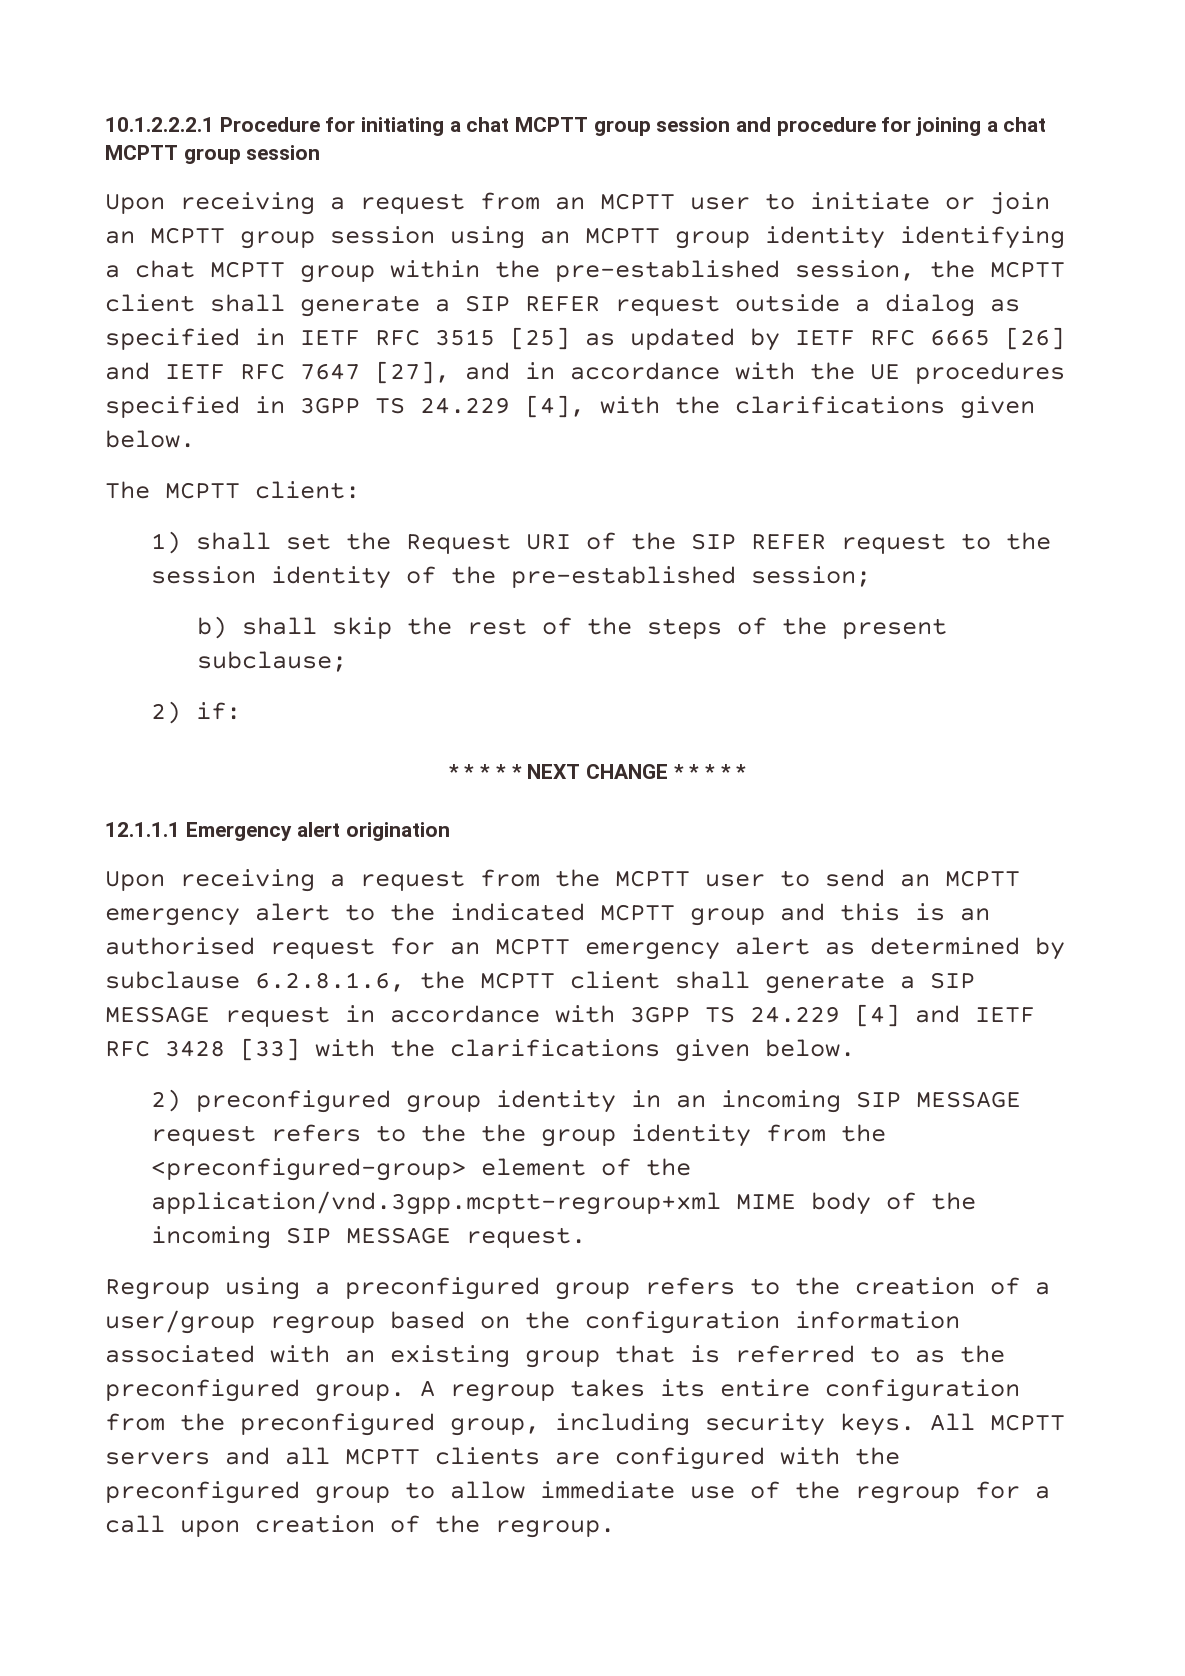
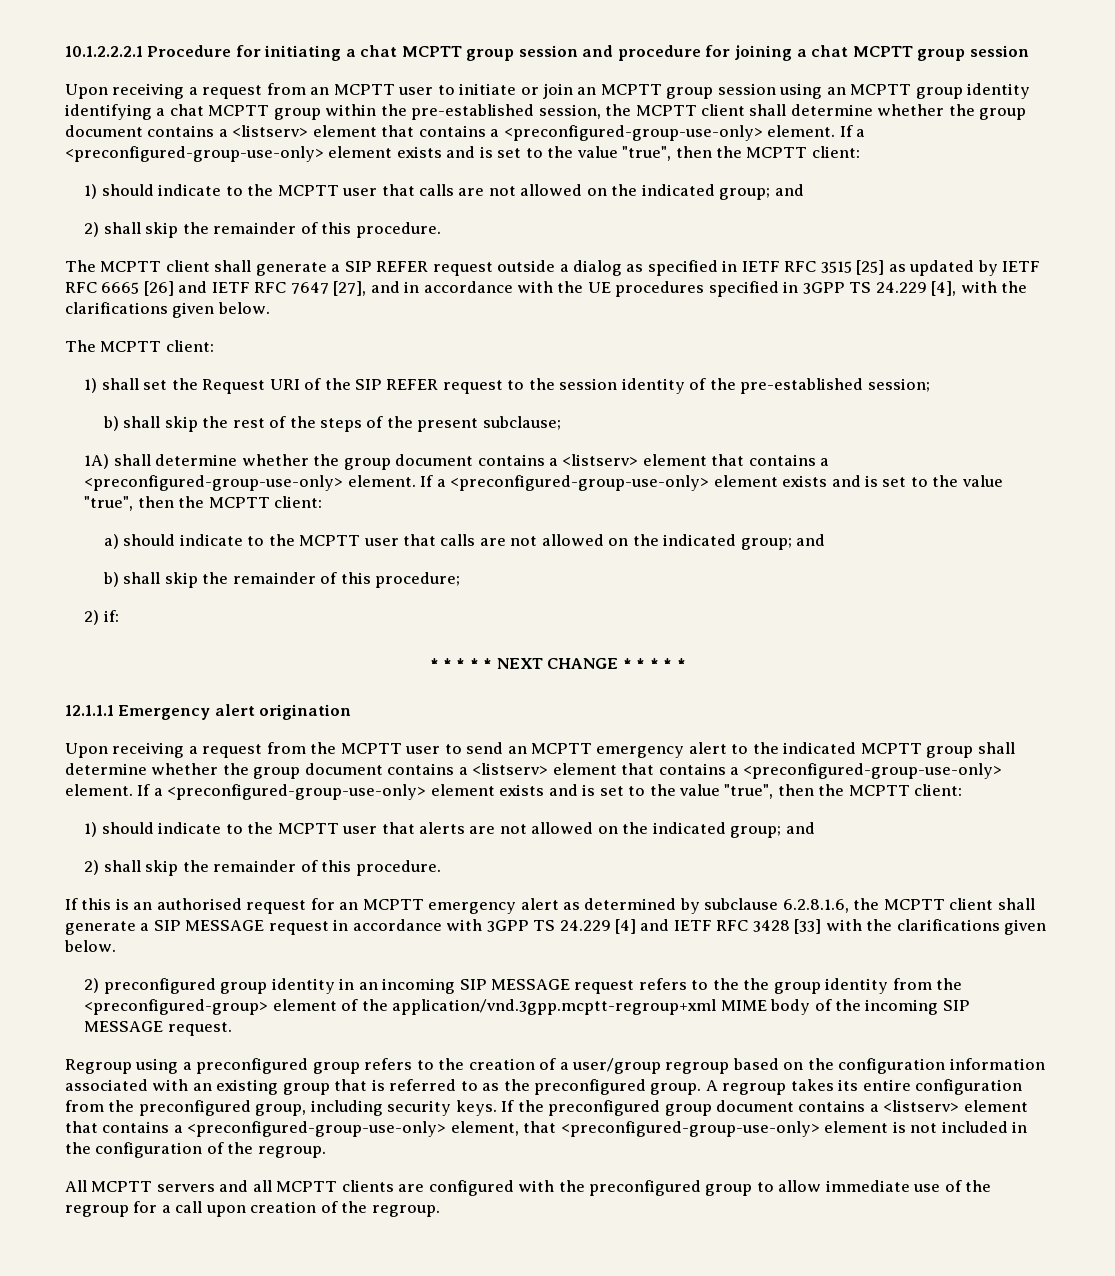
(285, 303) none -> [790,104,1027,120] [65,125,866,141] [65,146,860,162] [84,184,804,200] [84,222,441,238] [65,260,252,272] determine whether the group document contains a <listserv> element that contains a <preconfigured-group-use-only> element. If a <preconfigured-group-use-only> element exists and is set to the value "true", then the MCPTT client: // 1) should indicate to the MCPTT user that calls are not allowed on the indicated group; and // 2) shall skip the remainder of this procedure. // The MCPTT client shall
(347, 661) none -> [84,454,830,470] [84,475,1003,491] [84,496,323,511] [103,534,826,550] [102,572,460,588] // 1A) shall determine whether the group document contains a <listserv> element that contains a <preconfigured-group-use-only> element. If a <preconfigured-group-use-only> element exists and is set to the value "true", then the MCPTT client: // a) should indicate to the MCPTT user that calls are not allowed on the indicated group; and // b) shall skip the remainder of this procedure;
[780,903,825,921] and -> [977,742,1015,754] [65,763,1003,779] [65,784,963,800] [84,822,815,838] [84,860,441,876] [65,898,78,910] shall determine whether the group document contains a <listserv> element that contains a <preconfigured-group-use-only> element. If a <preconfigured-group-use-only> element exists and is set to the value "true", then the MCPTT client: // 1) should indicate to the MCPTT user that alerts are not allowed on the indicated group; and // 2) shall skip the remainder of this procedure. // If
(915, 1424) none -> [501,1100,1028,1116] [65,1121,1028,1137] [65,1142,326,1158] If the preconfigured group document contains a <listserv> element that contains a <preconfigured-group-use-only> element, that <preconfigured-group-use-only> element is not included in the configuration of the regroup. //

